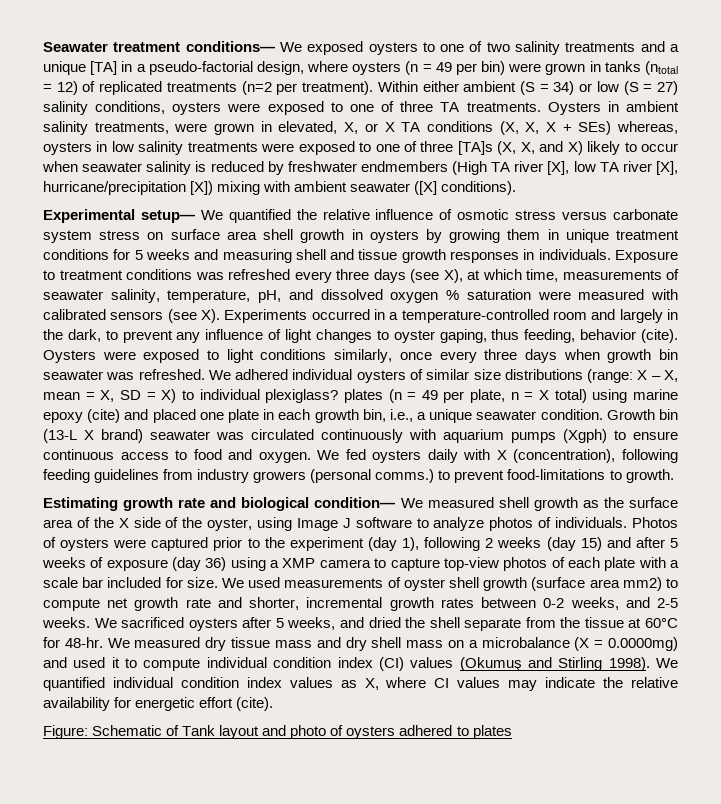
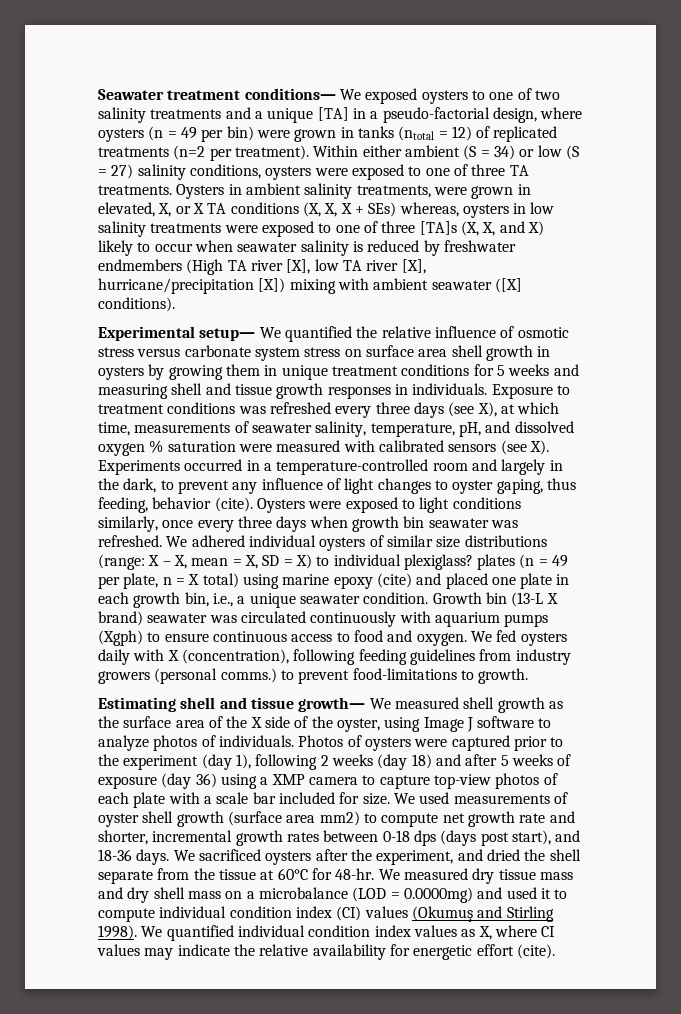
[123,497,396,511] growth rate and biological condition— -> [180,697,366,712] shell and tissue growth—
[580,537,602,551] 15) -> [411,754,432,769] 18)
[543,597,679,610] [42,617,90,628] 0-2 weeks, and 2-5 weeks. -> [382,830,581,846] [98,849,170,865] 0-18 dps (days post start), and 18-36 days.
[275,617,336,630] 5 weeks, -> [350,849,454,865] the experiment,
[574,637,590,651] (X -> [352,887,387,902] (LOD
[43,725,512,739] // Figure: Schematic of Tank layout and photo of oysters adhered to plates -> (555, 951) none

